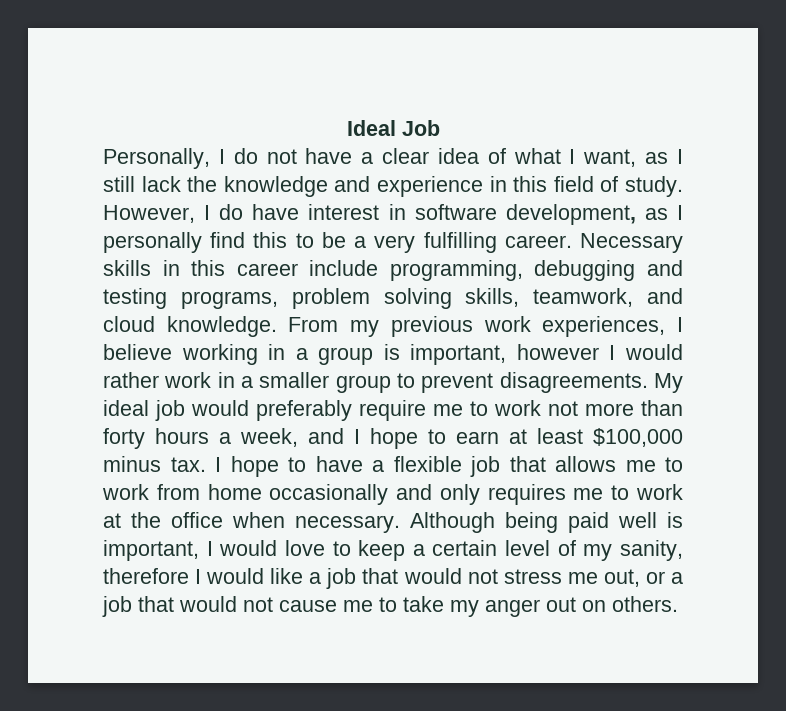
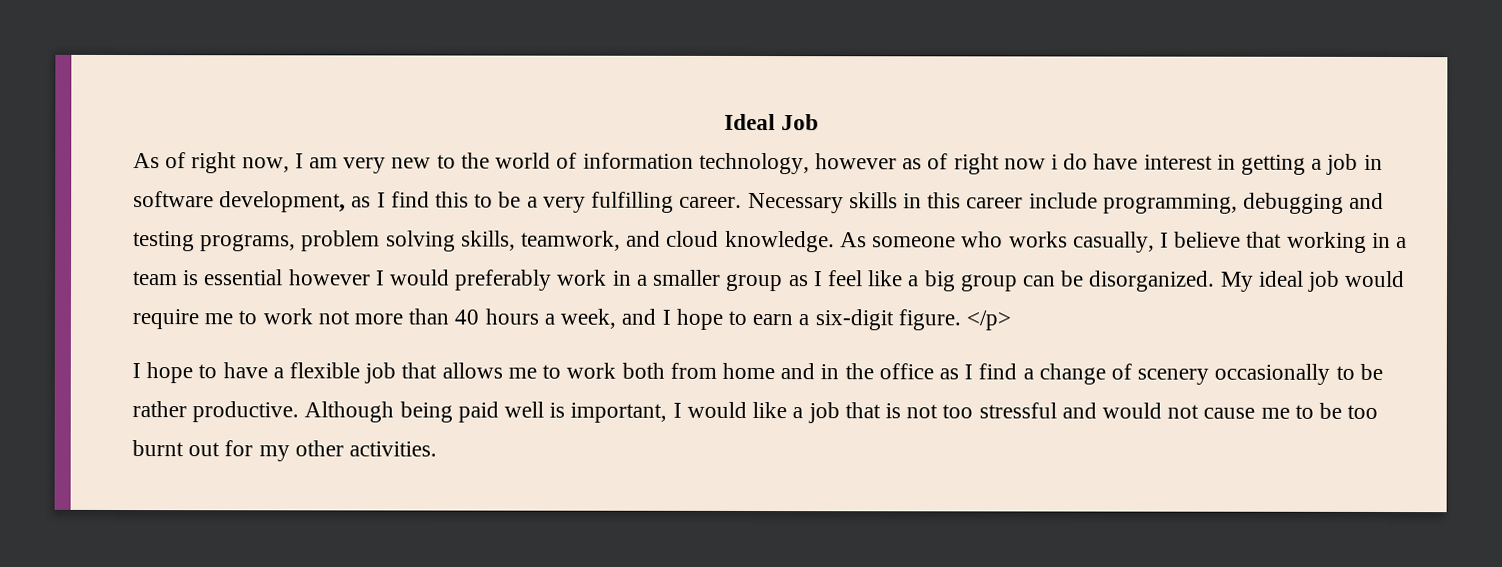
[103,148,683,169] [103,176,684,197] [103,204,380,223] Personally, I do not have a clear idea of what I want, as I still lack the knowledge and experience in this field of study. However, I do have interest -> [133,152,1359,175] As of right now, I am very new to the world of information technology, however as of right now i do have interest in getting a job
[103,232,202,253] personally -> (386, 200) none
[288,316,666,337] From my previous work experiences, -> [839,231,1155,253] As someone who works casually,
(172, 352) none -> [1246,231,1283,248] that
[318,344,507,365] group is important, -> [132,269,284,286] team is essential
[103,372,159,388] rather -> [454,269,553,291] preferably
[397,372,648,393] to prevent disagreements. -> [787,270,1216,292] as I feel like a big group can be disorganized.
[256,400,352,421] preferably -> (1406, 279) none
[103,428,145,449] forty -> [454,309,480,325] 40
[509,428,683,447] [103,456,206,472] at least $100,000 minus tax. -> [798,309,1011,331] a six-digit figure. </p> //
(149, 492) none -> [621,362,665,379] both
[269,484,683,505] [103,512,400,533] occasionally and only requires me to work at the office when necessary. -> [780,363,1383,385] [132,401,300,423] and in the office as I find a change of scenery occasionally to be rather productive.
[284,540,683,561] [103,568,684,589] [102,596,174,617] love to keep a certain level of my sanity, therefore I would like a job that would not stress me out, or a job that -> [752,402,1097,424] like a job that is not too stressful and
[403,596,678,617] take my anger out on others. -> [1319,402,1379,419] [132,440,438,462] be too burnt out for my other activities.

